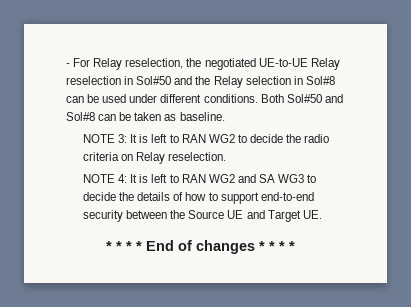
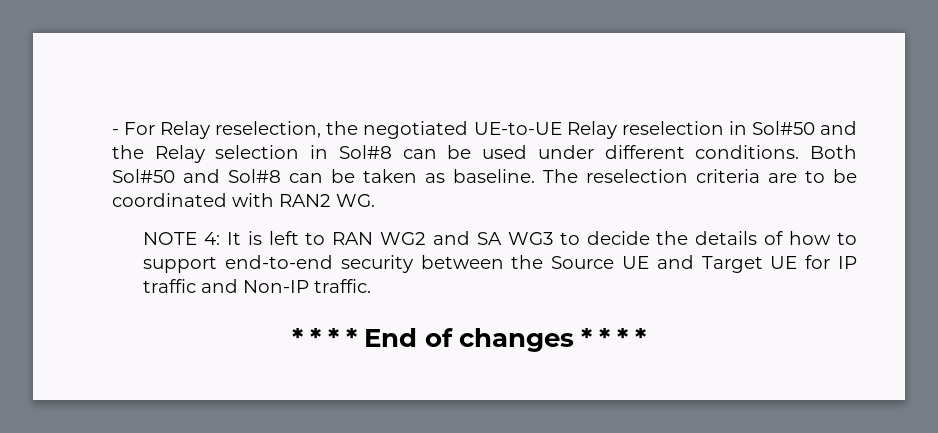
[83,134,330,143] [83,152,227,164] // NOTE 3: It is left to RAN WG2 to decide the radio criteria on Relay reselection. -> [543,169,857,183] [112,193,376,207] The reselection criteria are to be coordinated with RAN2 WG.
[302,210,322,219] UE. -> [770,255,857,269] [143,279,372,293] UE for IP traffic and Non-IP traffic.

